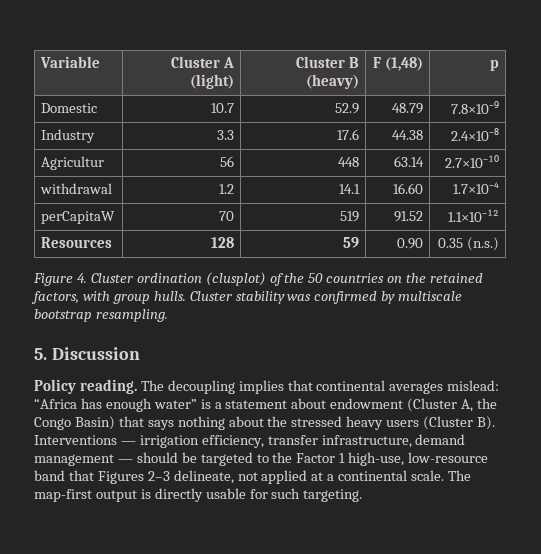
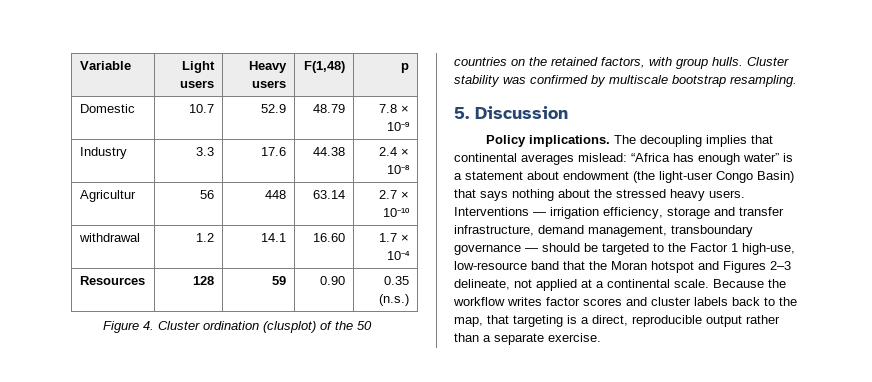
[170,56,234,68] [189,74,234,89] [295,56,359,68] [305,74,359,89] [372,57,423,71] Cluster A (light) | Cluster B (heavy) | F (1,48) -> [182,61,216,73] [180,80,215,88] [249,61,288,73] [252,80,287,88] [304,61,346,73] Light users | Heavy users | F(1,48)
[450,101,499,114] 7.8×10⁻⁹ -> [379,104,410,113] [387,122,411,131] 7.8 × 10⁻⁹
[450,128,499,141] 2.4×10⁻⁸ -> [379,147,410,156] [387,165,411,174] 2.4 × 10⁻⁸
[444,155,499,168] 2.7×10⁻¹⁰ -> [379,190,410,199] [383,208,411,217] 2.7 × 10⁻¹⁰
[452,182,499,194] [41,211,116,224] [218,211,234,221] [339,211,359,222] [393,211,423,222] [447,209,499,222] 1.7×10⁻⁴ // perCapitaW | 70 | 519 | 91.52 | 1.1×10⁻¹² -> [379,233,410,242] [387,251,411,260] 1.7 × 10⁻⁴
[79,379,137,394] reading. -> [529,135,611,147] implications.
[407,398,498,412] (Cluster A, the -> [633,171,713,183] (the light-user
[386,416,496,430] users (Cluster B). -> [709,190,745,198] users.
(264, 441) none -> [667,207,735,219] storage and
[34,454,114,466] management -> [588,225,753,237] [454,244,521,255] management, transboundary governance
(94, 475) none -> [589,261,719,273] the Moran hotspot and
[448,470,472,481] [34,488,363,502] The map-first output is directly usable for such targeting. -> [713,279,786,288] [453,297,797,306] [454,315,780,327] [454,333,601,345] Because the workflow writes factor scores and cluster labels back to the map, that targeting is a direct, reproducible output rather than a separate exercise.

